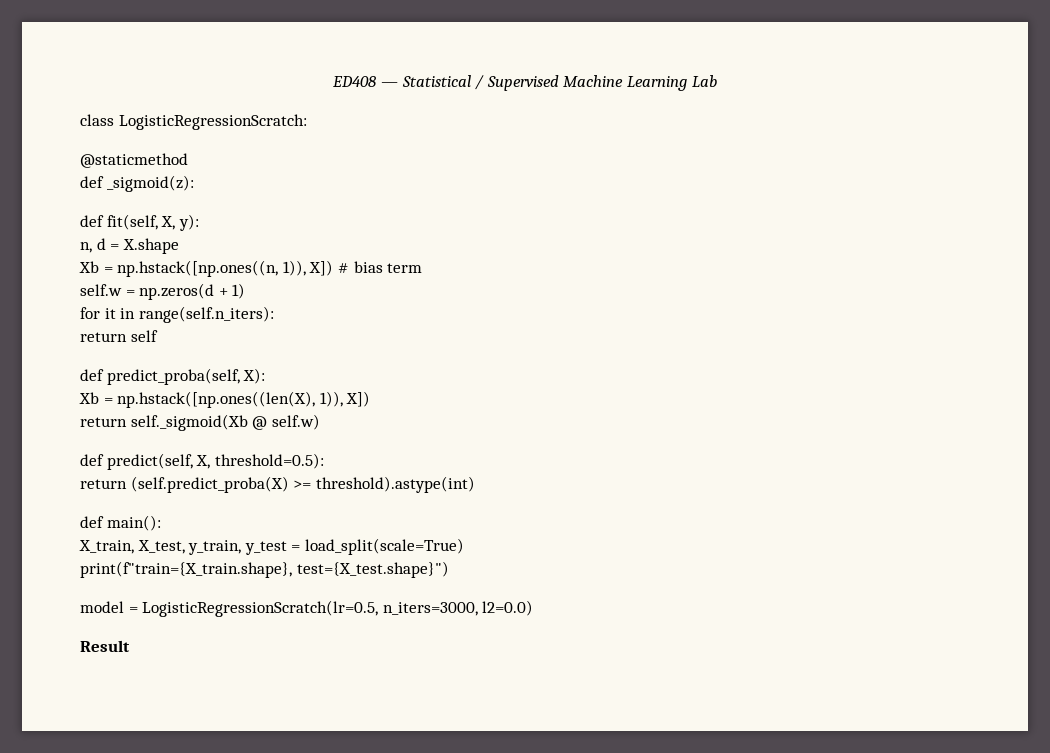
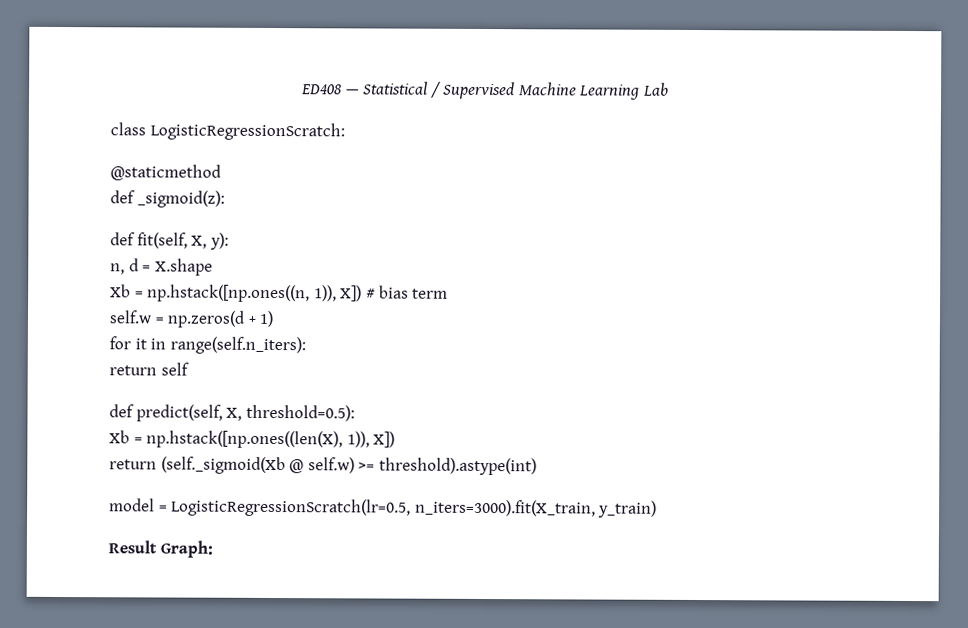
[106,368,266,385] predict_proba(self, X): -> [135,404,355,422] predict(self, X, threshold=0.5):
[130,414,248,431] self._sigmoid(Xb -> [160,456,286,475] (self._sigmoid(Xb
[80,453,324,470] [80,476,475,493] [80,515,161,531] [79,538,464,555] [80,561,449,578] // def predict(self, X, threshold=0.5): // return (self.predict_proba(X) >= threshold).astype(int) // def main(): // X_train, X_test, y_train, y_test = load_split(scale=True) // print(f"train={X_train.shape}, test={X_test.shape}") -> [358,457,537,476] >= threshold).astype(int)
[382,600,534,616] n_iters=3000, l2=0.0) -> [414,499,658,518] n_iters=3000).fit(X_train, y_train)
(130, 646) none -> [159,540,213,558] Graph:

